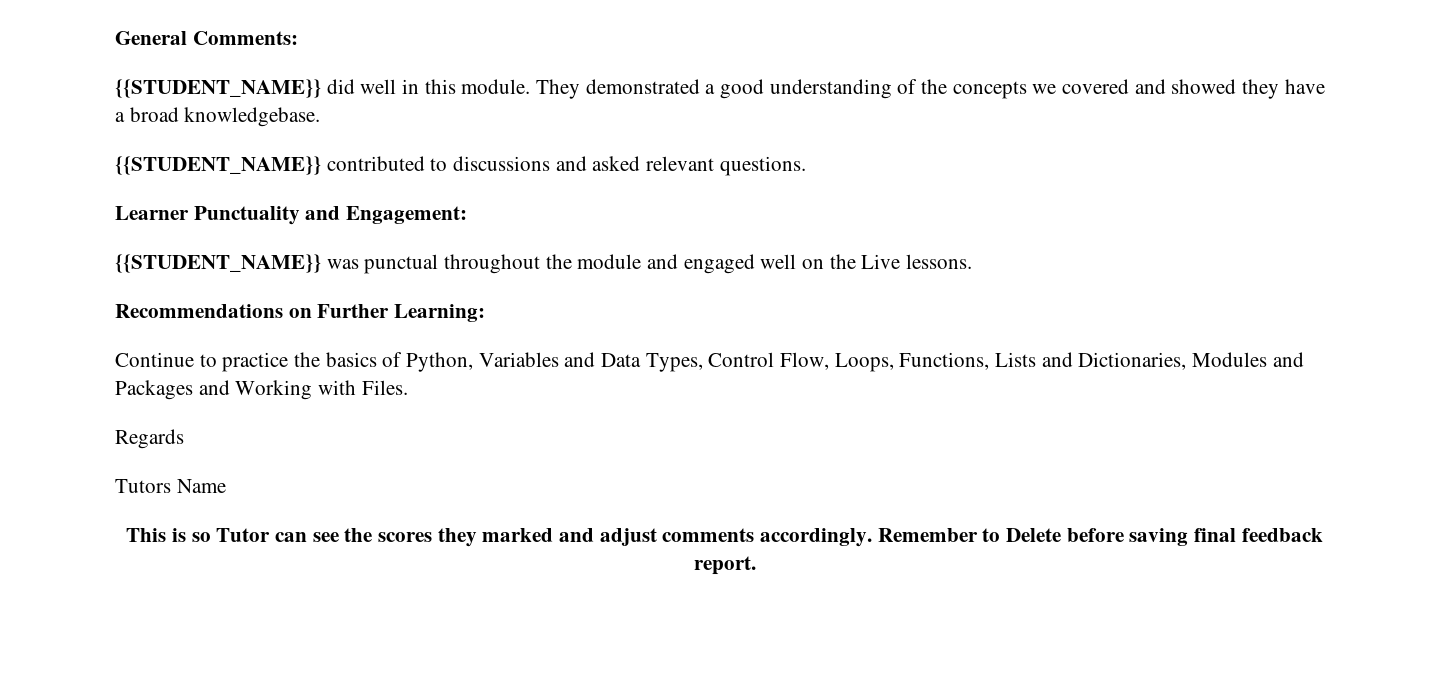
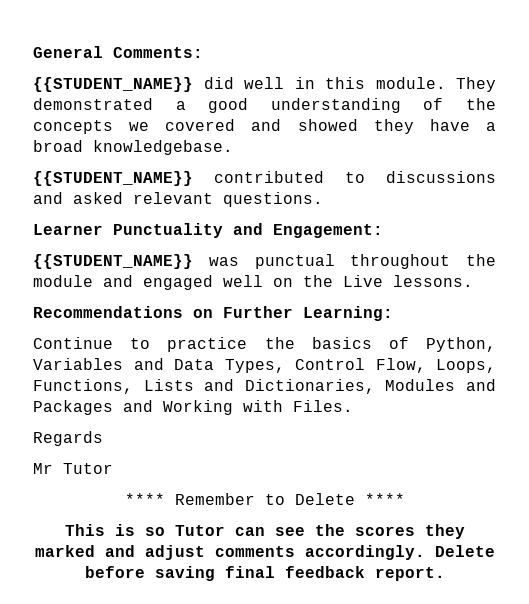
[115,479,226,493] Tutors Name -> [33,463,113,474] [124,493,405,505] Mr Tutor // **** Remember to Delete ****
[877,528,1001,542] Remember to -> (425, 552) none

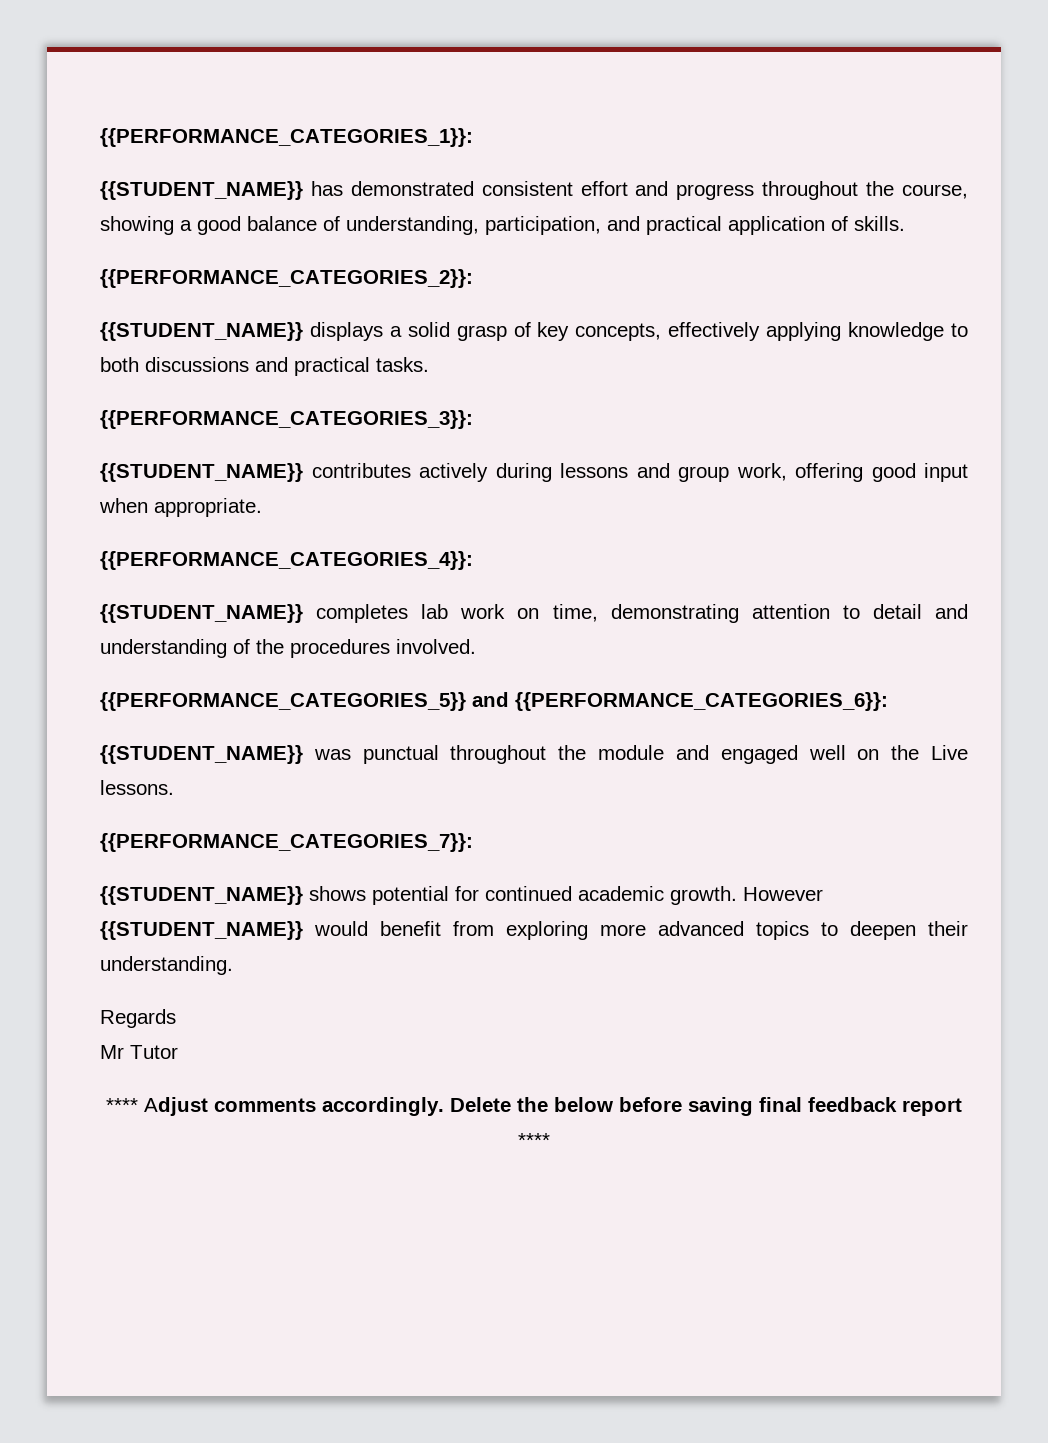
[33,46,203,58] [33,77,496,92] [33,98,496,113] [33,119,497,134] [33,140,233,155] [33,171,496,186] [33,192,323,207] [33,223,383,238] General Comments: // {{STUDENT_NAME}} did well in this module. They demonstrated a good understanding of the concepts we covered and showed they have a broad knowledgebase. // {{STUDENT_NAME}} contributed to discussions and asked relevant questions. // Learner Punctuality and Engagement: -> [100,128,473,147] [100,181,969,200] [100,216,905,235] [100,269,473,288] [100,322,968,341] [100,357,429,376] [100,410,473,429] [100,463,968,482] [99,498,262,517] [100,551,473,570] [100,604,969,623] [100,639,476,658] [100,692,888,711] {{PERFORMANCE_CATEGORIES_1}}: // {{STUDENT_NAME}} has demonstrated consistent effort and progress throughout the course, showing a good balance of understanding, participation, and practical application of skills. // {{PERFORMANCE_CATEGORIES_2}}: // {{STUDENT_NAME}} displays a solid grasp of key concepts, effectively applying knowledge to both discussions and practical tasks. // {{PERFORMANCE_CATEGORIES_3}}: // {{STUDENT_NAME}} contributes actively during lessons and group work, offering good input when appropriate. // {{PERFORMANCE_CATEGORIES_4}}: // {{STUDENT_NAME}} completes lab work on time, demonstrating attention to detail and understanding of the procedures involved. // {{PERFORMANCE_CATEGORIES_5}} and {{PERFORMANCE_CATEGORIES_6}}:
[33,306,393,321] [33,337,497,352] [33,358,496,373] [33,379,496,394] [33,400,353,415] [33,431,103,446] [33,463,113,474] [124,493,405,505] [64,524,465,539] [34,545,205,560] Recommendations on Further Learning: // Continue to practice the basics of Python, Variables and Data Types, Control Flow, Loops, Functions, Lists and Dictionaries, Modules and Packages and Working with Files. // Regards // Mr Tutor // **** Remember to Delete **** // This is so Tutor can see the scores they marked and adjust -> [100,833,473,852] [100,886,823,905] [100,921,968,940] [100,956,233,975] [100,1009,176,1028] [100,1045,178,1059] [106,1097,208,1116] {{PERFORMANCE_CATEGORIES_7}}: // {{STUDENT_NAME}} shows potential for continued academic growth. However {{STUDENT_NAME}} would benefit from exploring more advanced topics to deepen their understanding. // Regards // Mr Tutor // **** Adjust
(495, 551) none -> [517,1097,613,1112] the below
[374,567,445,581] report. -> [902,1098,962,1116] [518,1133,550,1147] report ****

